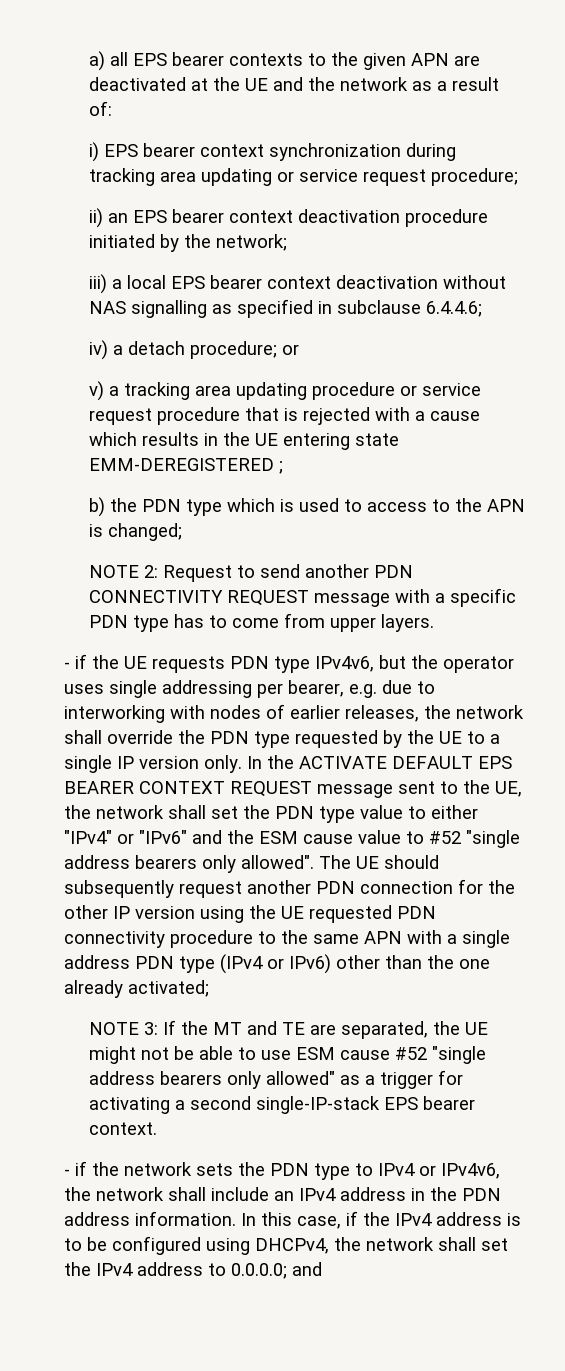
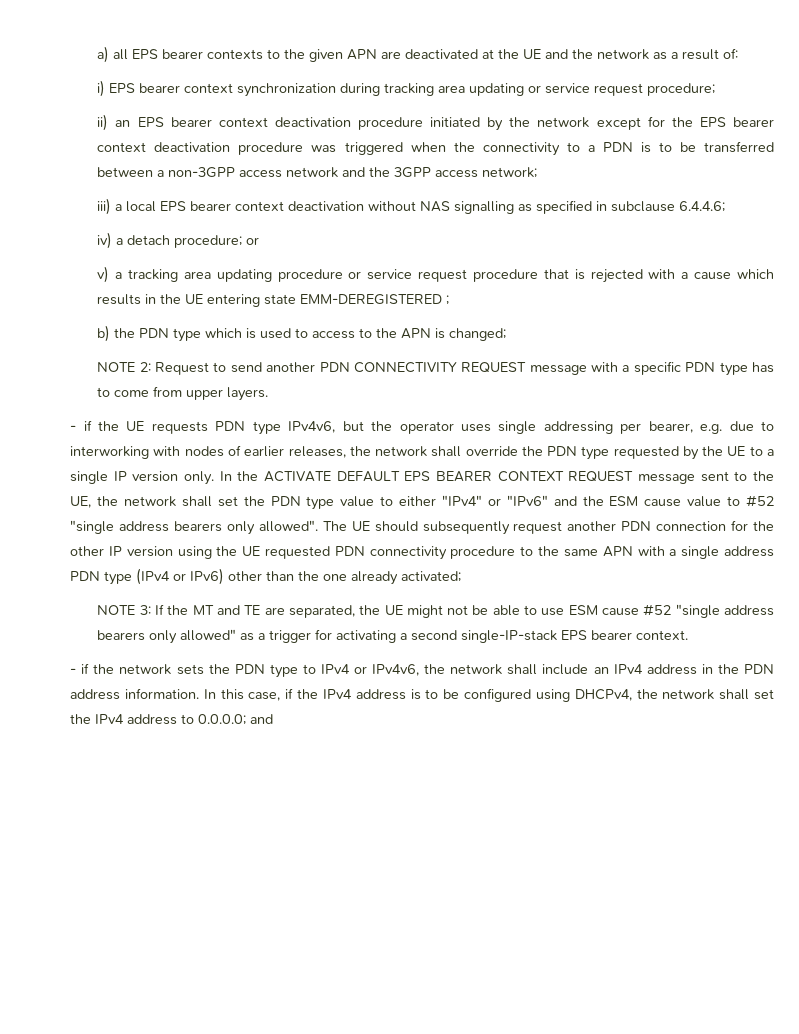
(211, 241) none -> [537,116,774,130] [97,141,774,156] [97,167,479,178] network except for the EPS bearer context deactivation procedure was triggered when the connectivity to a PDN is to be transferred between a non-3GPP access network and the 3GPP access

